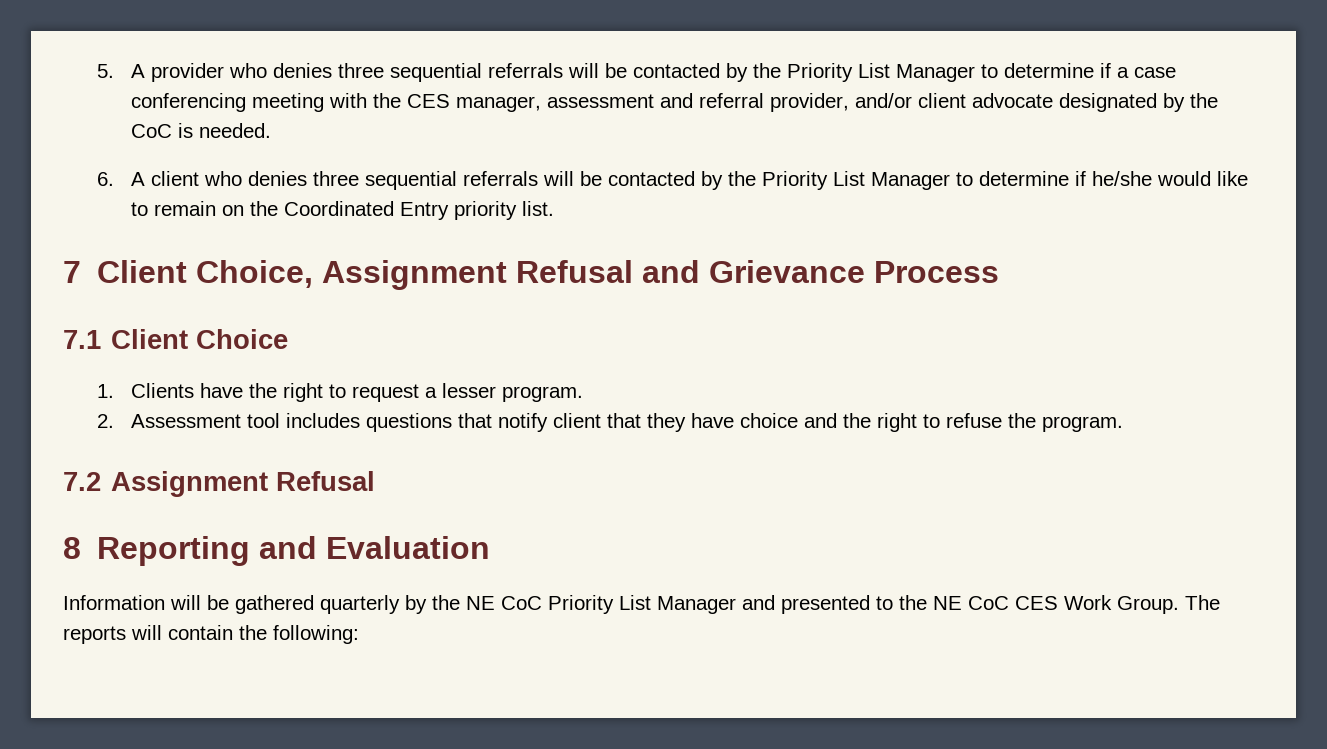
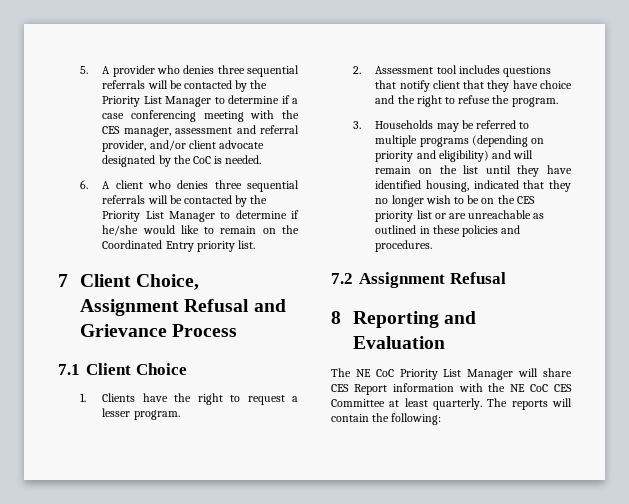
(1124, 424) none -> [353,120,530,132] [375,135,544,147] [375,150,534,162] [375,165,572,177] [375,180,571,192] [375,195,535,207] [375,210,545,222] [375,225,521,237] [375,240,433,252] // 3. Households may be referred to multiple programs (depending on priority and eligibility) and will remain on the list until they have identified housing, indicated that they no longer wish to be on the CES priority list or are unreachable as outlined in these policies and procedures.
[63,595,460,614] Information will be gathered quarterly by the -> [331,368,351,377] The
[742,595,1179,614] and presented to the NE CoC CES Work Group. -> [518,368,572,377] [331,383,572,395] [331,398,482,410] will share CES Report information with the NE CoC CES Committee at least quarterly.

